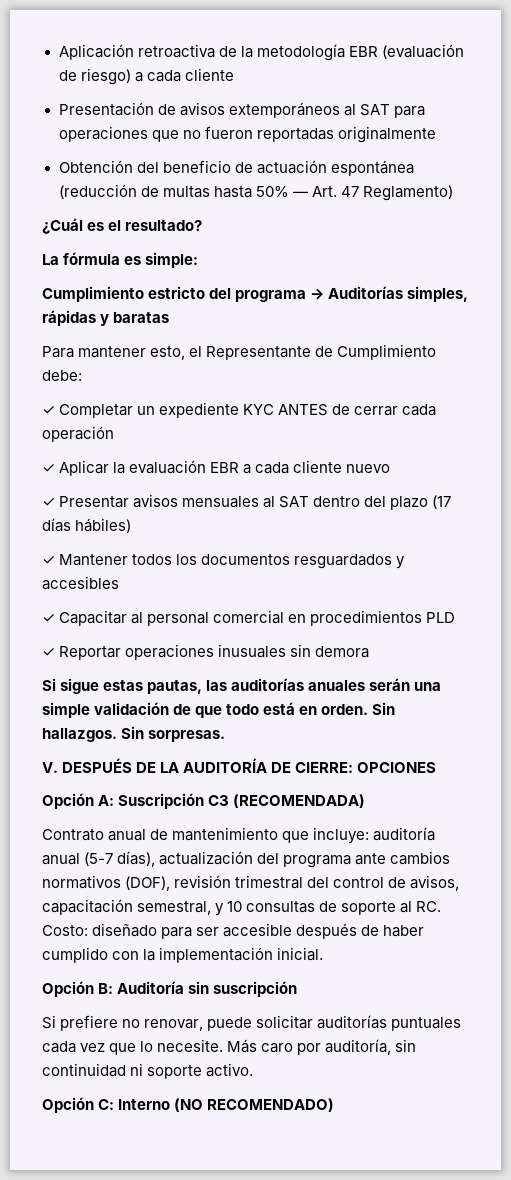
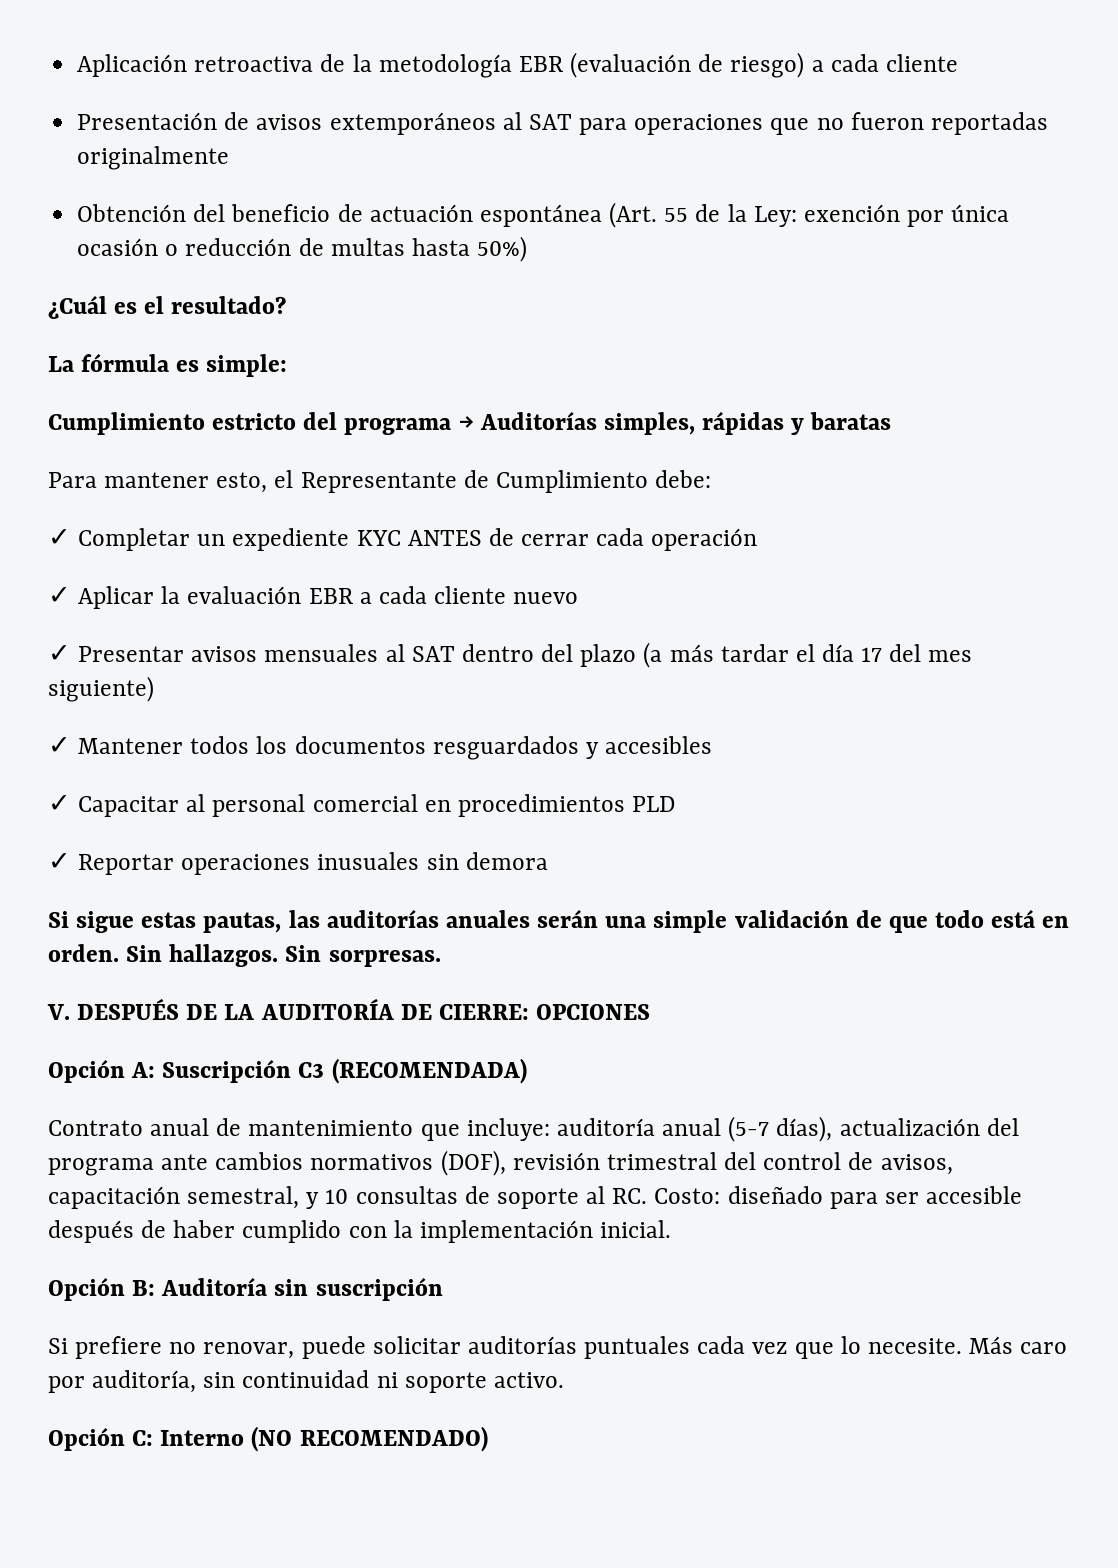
[58,184,453,201] (reducción de multas hasta 50% — Art. 47 Reglamento) -> [609,202,1010,228] [77,236,528,262] (Art. 55 de la Ley: exención por única ocasión o reducción de multas hasta 50%)
[432,495,452,509] [42,518,132,533] (17 días hábiles) -> [643,642,973,668] [48,676,154,702] (a más tardar el día 17 del mes siguiente)

